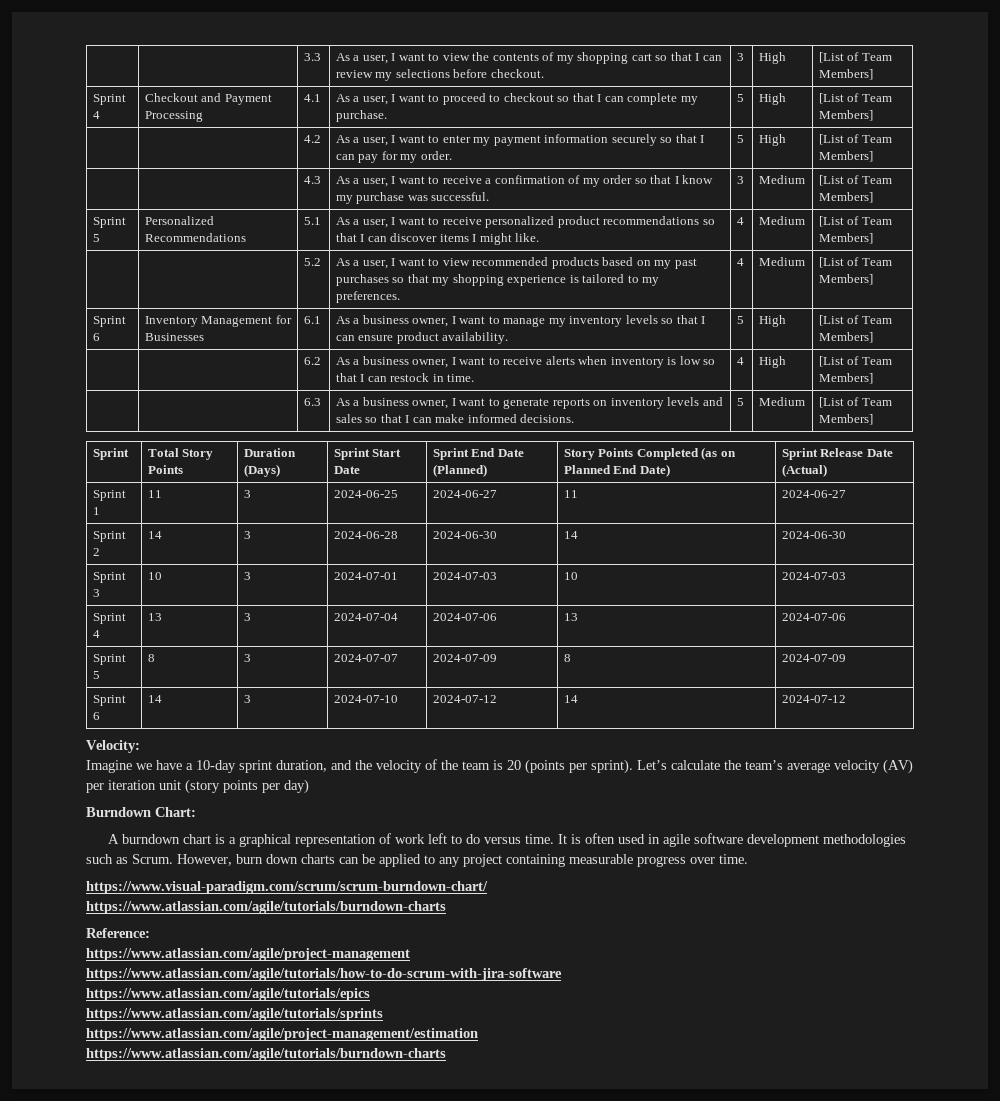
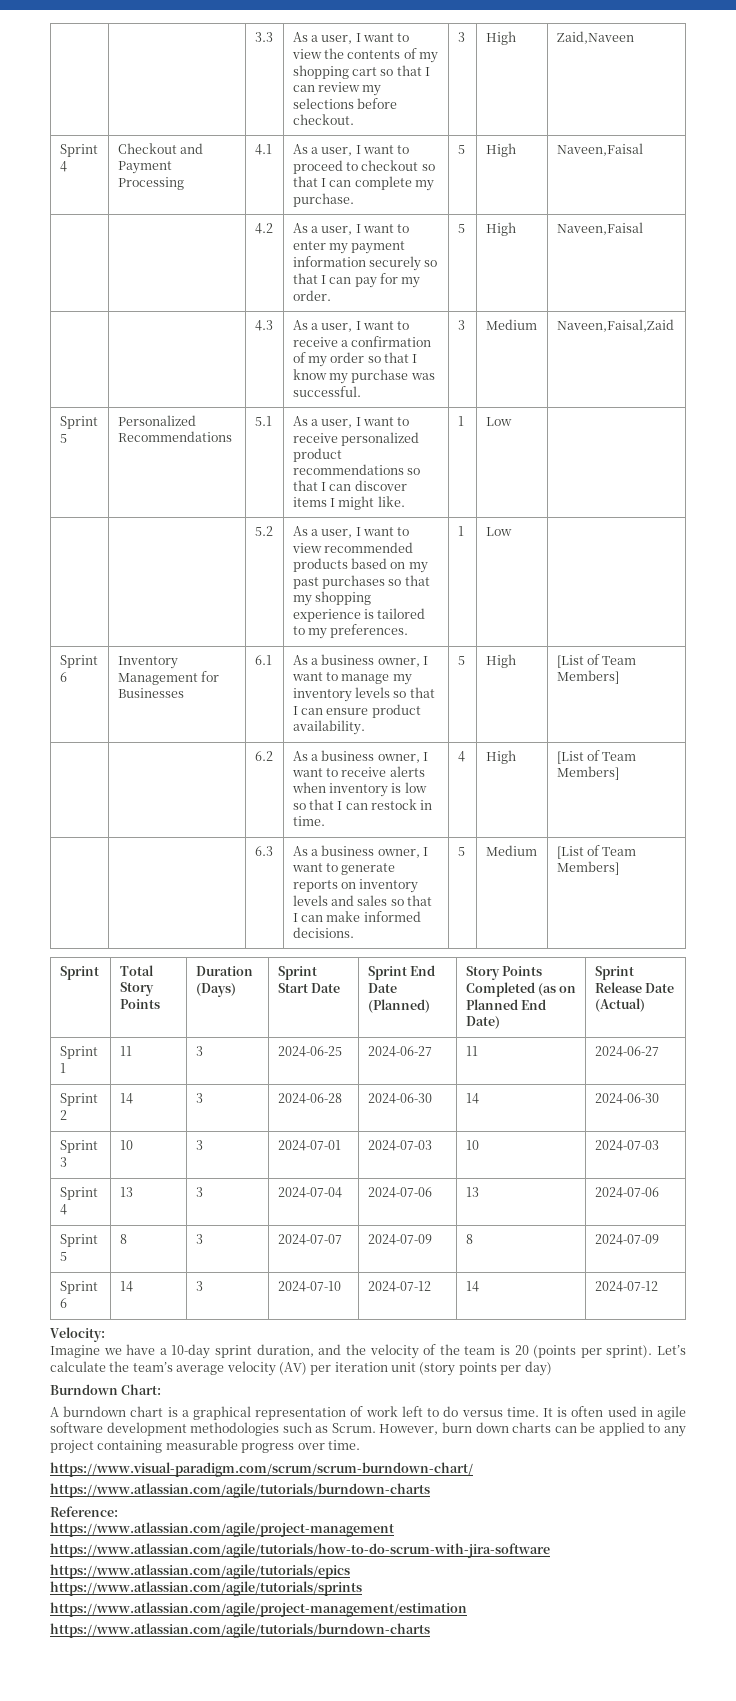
[818,52,892,63] [818,69,873,80] [List of Team Members] -> [556,31,634,44] Zaid,Naveen
[818,93,892,104] [818,110,873,121] [List of Team Members] -> [556,143,643,156] Naveen,Faisal
[818,134,892,145] [818,151,873,162] [List of Team Members] -> [556,222,643,235] Naveen,Faisal
[818,175,892,186] [818,192,873,203] [List of Team Members] -> [556,319,674,332] Naveen,Faisal,Zaid
[736,217,744,225] [758,216,805,225] [818,216,892,227] [818,233,873,244] 4 | Medium | [List of Team Members] -> [457,416,464,426] [485,417,512,426] 1 | Low |
[736,258,744,266] [758,257,805,266] [818,257,892,268] [818,274,873,285] 4 | Medium | [List of Team Members] -> [457,526,464,536] [485,527,512,536] 1 | Low |

